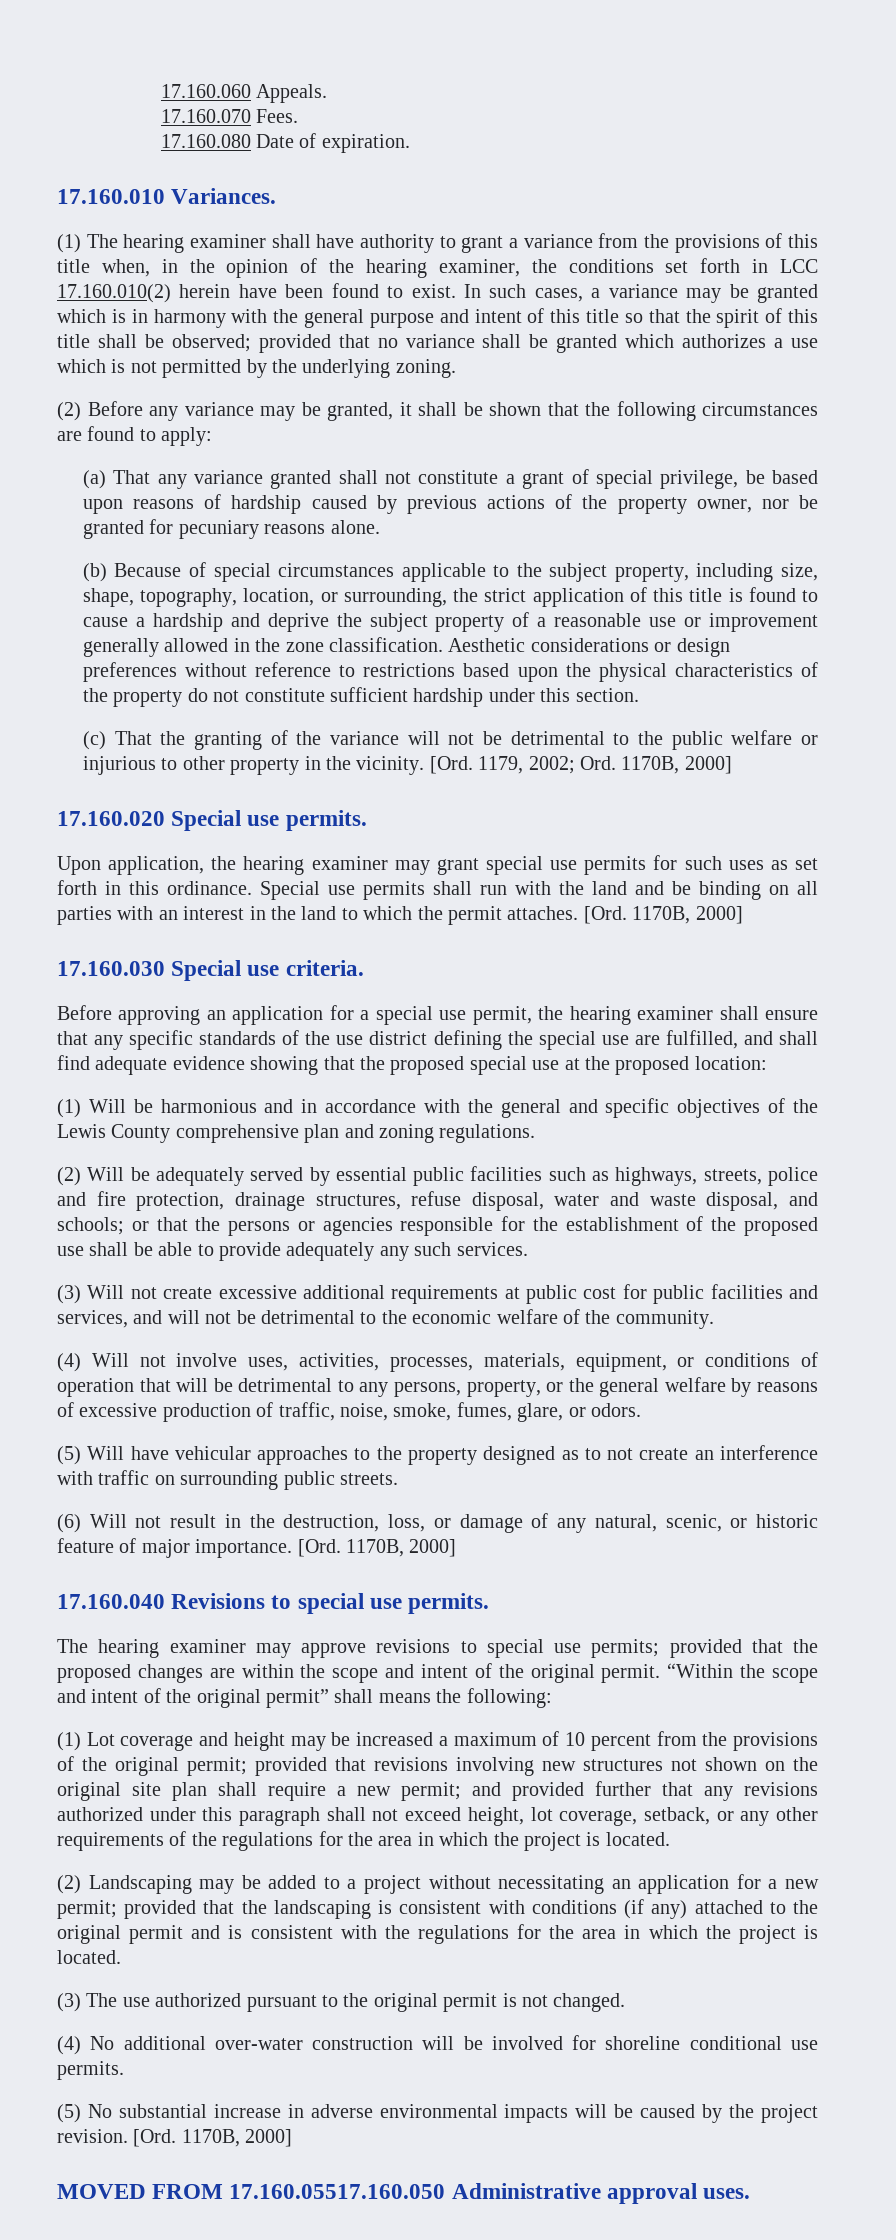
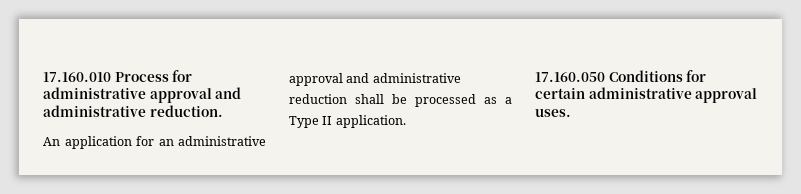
[160,84,328,103] [160,109,299,123] [160,133,410,153] [57,188,277,204] [57,233,818,253] [57,258,818,278] [57,283,819,303] [57,308,819,328] [57,334,819,353] [57,359,456,378] [57,401,818,421] [57,426,213,446] [82,469,818,489] [82,494,818,514] [82,519,380,539] [82,562,818,582] [82,587,818,607] [82,612,819,632] [82,637,730,657] [82,662,818,682] [82,687,639,707] [82,730,818,750] [82,756,732,775] [57,810,367,831] [57,855,818,875] [57,880,818,900] [57,906,743,925] [57,960,364,981] [57,1005,818,1025] [57,1030,819,1050] [57,1055,767,1075] [57,1098,818,1118] [57,1124,536,1143] [57,1166,818,1186] [57,1191,818,1211] [57,1216,818,1236] [57,1242,528,1261] [57,1284,818,1304] [57,1309,714,1329] [57,1352,819,1372] [57,1377,818,1397] [57,1402,641,1422] [57,1445,819,1465] [57,1470,398,1490] [57,1513,819,1533] [57,1538,457,1558] [57,1593,490,1614] [57,1639,818,1658] [57,1663,818,1683] [57,1688,552,1708] [57,1731,819,1751] [57,1756,818,1776] [57,1781,818,1801] [57,1807,818,1826] [57,1831,670,1851] [57,1874,819,1894] [57,1899,819,1919] [57,1924,818,1944] [57,1950,121,1964] [57,1993,626,2012] [57,2035,818,2055] [57,2061,124,2080] [57,2104,818,2123] [57,2129,293,2147] [57,2183,601,2199] 17.160.060 Appeals. // 17.160.070 Fees. // 17.160.080 Date of expiration. // 17.160.010 Variances. // (1) The hearing examiner shall have authority to grant a variance from the provisions of this title when, in the opinion of the hearing examiner, the conditions set forth in LCC 17.160.010(2) herein have been found to exist. In such cases, a variance may be granted which is in harmony with the general purpose and intent of this title so that the spirit of this title shall be observed; provided that no variance shall be granted which authorizes a use which is not permitted by the underlying zoning. // (2) Before any variance may be granted, it shall be shown that the following circumstances are found to apply: // (a) That any variance granted shall not constitute a grant of special privilege, be based upon reasons of hardship caused by previous actions of the property owner, nor be granted for pecuniary reasons alone. // (b) Because of special circumstances applicable to the subject property, including size, shape, topography, location, or surrounding, the strict application of this title is found to cause a hardship and deprive the subject property of a reasonable use or improvement generally allowed in the zone classification. Aesthetic considerations or design preferences without reference to restrictions based upon the physical characteristics of the property do not constitute sufficient hardship under this section. // (c) That the granting of the variance will not be detrimental to the public welfare or injurious to other property in the vicinity. [Ord. 1179, 2002; Ord. 1170B, 2000] // 17.160.020 Special use permits. // Upon application, the hearing examiner may grant special use permits for such uses as set forth in this ordinance. Special use permits shall run with the land and be binding on all parties with an interest in the land to which the permit attaches. [Ord. 1170B, 2000] // 17.160.030 Special use criteria. // Before approving an application for a special use permit, the hearing examiner shall ensure that any specific standards of the use district defining the special use are fulfilled, and shall find adequate evidence showing that the proposed special use at the proposed location: // (1) Will be harmonious and in accordance with the general and specific objectives of the Lewis County comprehensive plan and zoning regulations. // (2) Will be adequately served by essential public facilities such as highways, streets, police and fire protection, drainage structures, refuse disposal, water and waste disposal, and schools; or that the persons or agencies responsible for the establishment of the proposed use shall be able to provide adequately any such services. // (3) Will not create excessive additional requirements at public cost for public facilities and services, and will not be detrimental to the economic welfare of the community. // (4) Will not involve uses, activities, processes, materials, equipment, or conditions of operation that will be detrimental to any persons, property, or the general welfare by reasons of excessive production of traffic, noise, smoke, fumes, glare, or odors. // (5) Will have vehicular approaches to the property designed as to not create an interference with traffic on surrounding public streets. // (6) Will not result in the destruction, loss, or damage of any natural, scenic, or historic feature of major importance. [Ord. 1170B, 2000] // 17.160.040 Revisions to special use permits. // The hearing examiner may approve revisions to special use permits; provided that the proposed changes are within the scope and intent of the original permit. “Within the scope and intent of the original permit” shall means the following: // (1) Lot coverage and height may be increased a maximum of 10 percent from the provisions of the original permit; provided that revisions involving new structures not shown on the original site plan shall require a new permit; and provided further that any revisions authorized under this paragraph shall not exceed height, lot coverage, setback, or any other requirements of the regulations for the area in which the project is located. // (2) Landscaping may be added to a project without necessitating an application for a new permit; provided that the landscaping is consistent with conditions (if any) attached to the original permit and is consistent with the regulations for the area in which the project is located. // (3) The use authorized pursuant to the original permit is not changed. // (4) No additional over-water construction will be involved for shoreline conditional use permits. // (5) No substantial increase in adverse environmental impacts will be caused by the project revision. [Ord. 1170B, 2000] // MOVED FROM 17.160.05517.160.050 Administrative -> [43,70,193,82] [43,87,242,103] [43,105,223,117] [43,136,266,149] [289,73,461,86] [289,94,512,107] [289,115,406,128] [535,70,707,82] [535,87,692,99] 17.160.010 Process for administrative approval and administrative reduction. // An application for an administrative approval and administrative reduction shall be processed as a Type II application. // 17.160.050 Conditions for certain administrative

